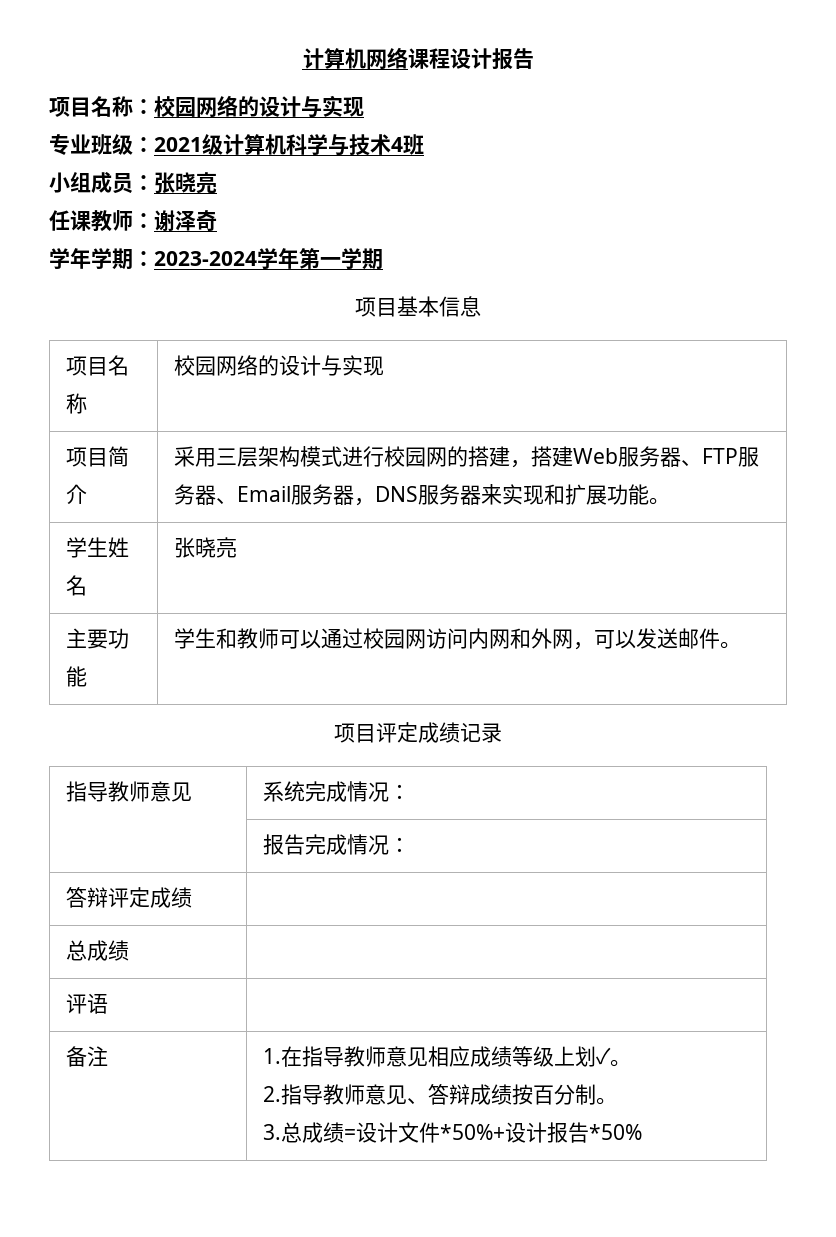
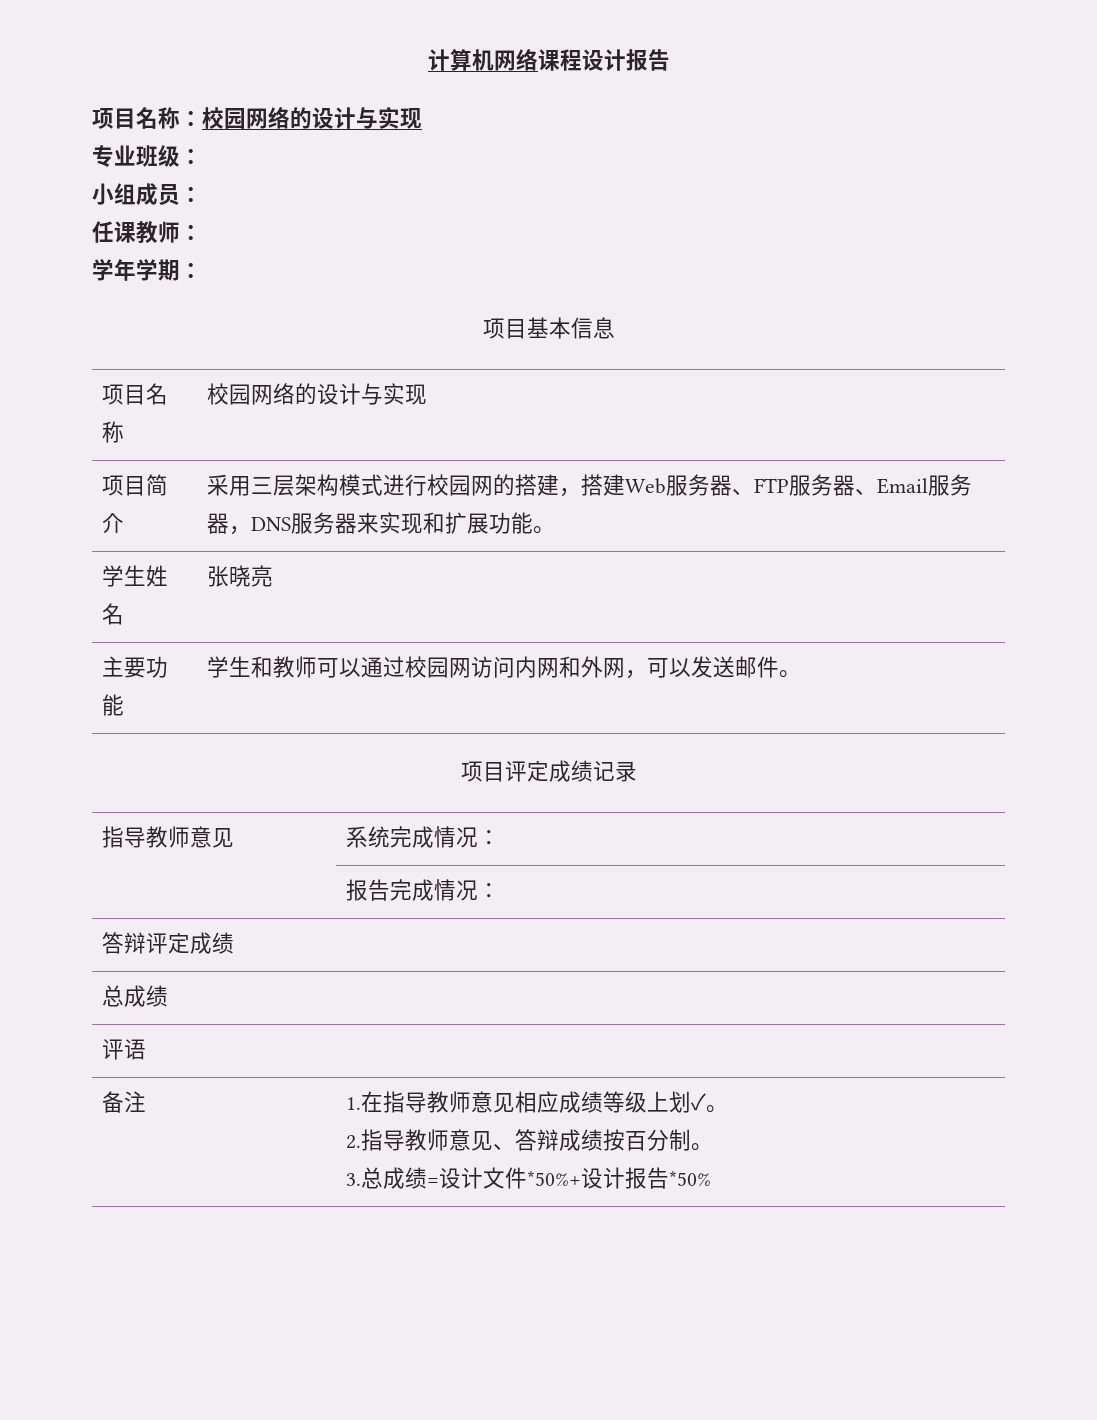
[154,134,424,156] 2021级计算机科学与技术4班 -> (202, 156) none
[154,172,217,194] 张晓亮 -> (202, 194) none
[154,210,217,231] 谢泽奇 -> (202, 232) none
[154,248,383,270] 2023-2024学年第一学期 -> (202, 270) none

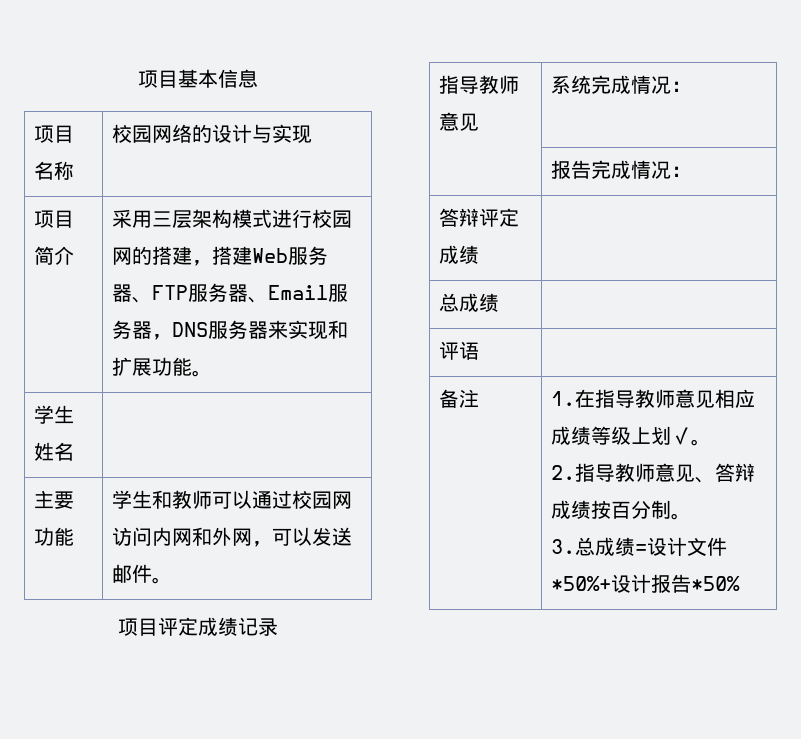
[427,48,670,71] [92,106,422,129] [92,145,202,167] [92,183,202,206] [92,221,202,244] [92,259,202,281] 计算机网络课程设计报告 // 项目名称：校园网络的设计与实现 // 专业班级： // 小组成员： // 任课教师： // 学年学期： // -> (138, 79) none
[207,565,274,587] 张晓亮 -> (75, 451) none

